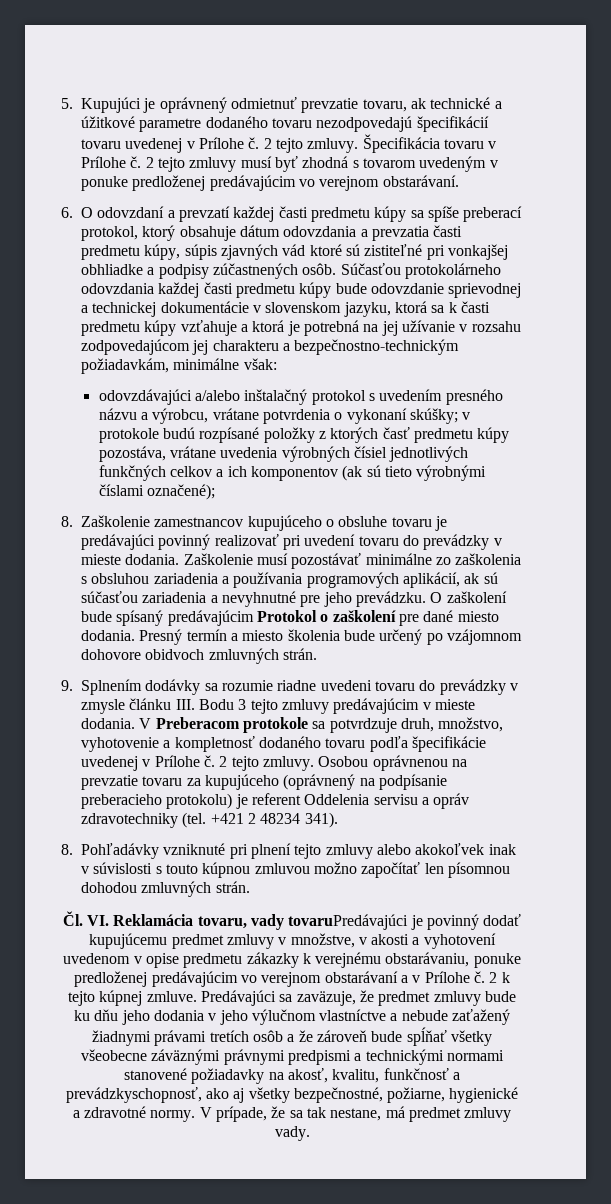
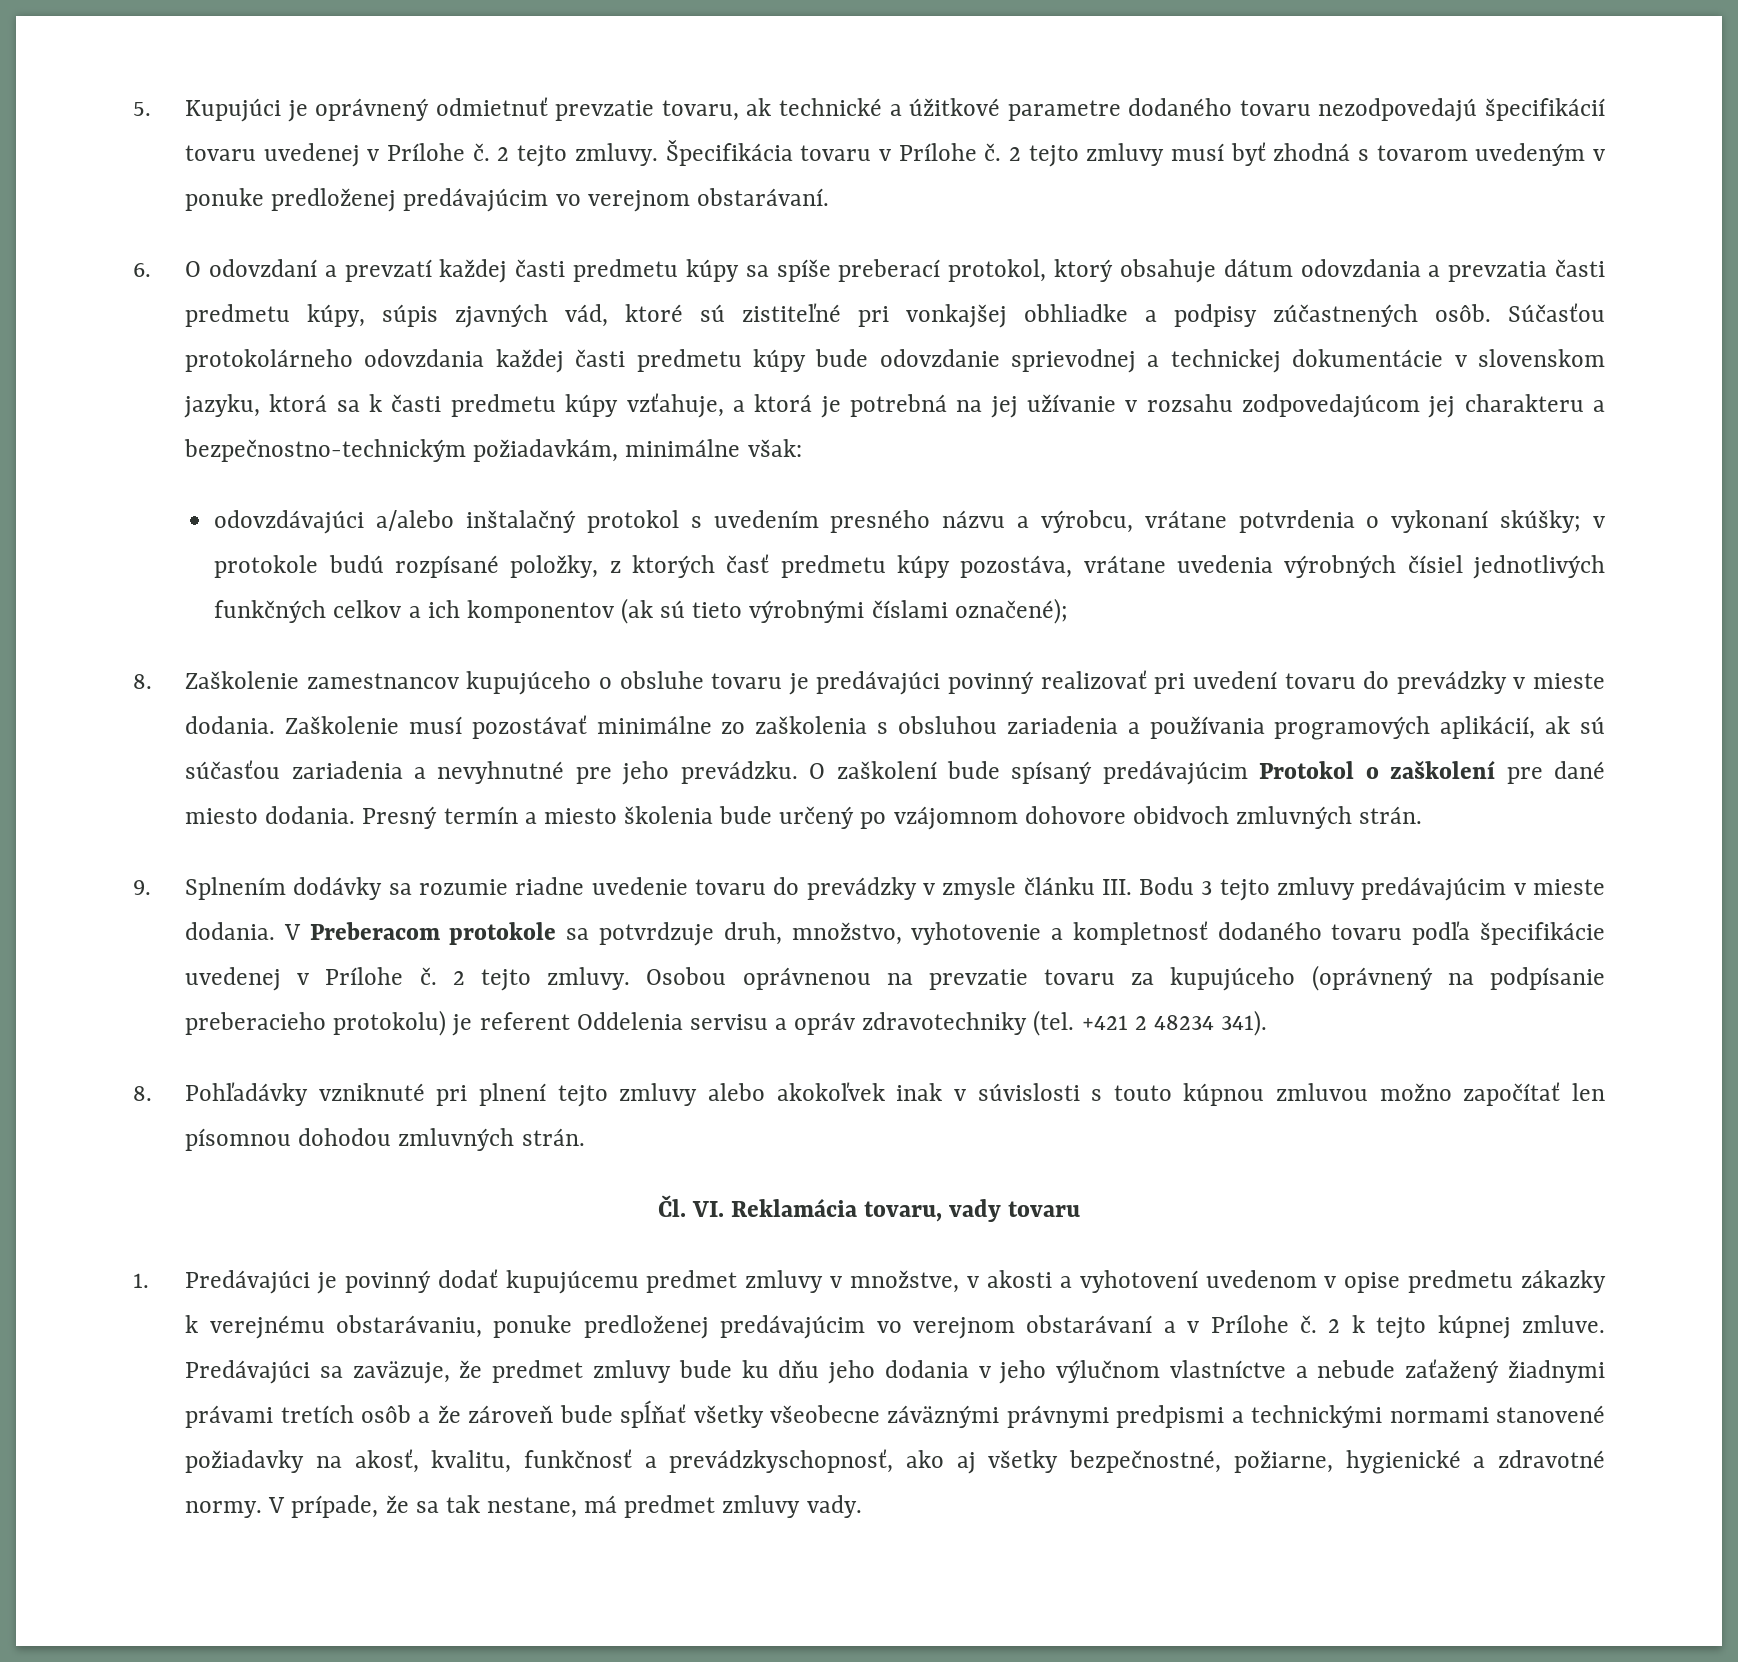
[282,244,306,256] vád -> [565,304,609,327] vád,
[180,320,237,336] vzťahuje -> [626,393,724,418] vzťahuje,
[263,427,315,443] položky -> [510,555,599,578] položky,
[320,680,372,691] uvedeni -> [591,877,688,895] uvedenie
[288,914,409,930] tovaruPredávajúci -> [1008,1201,1081,1217] [133,1270,311,1294] tovaru // 1. Predávajúci

